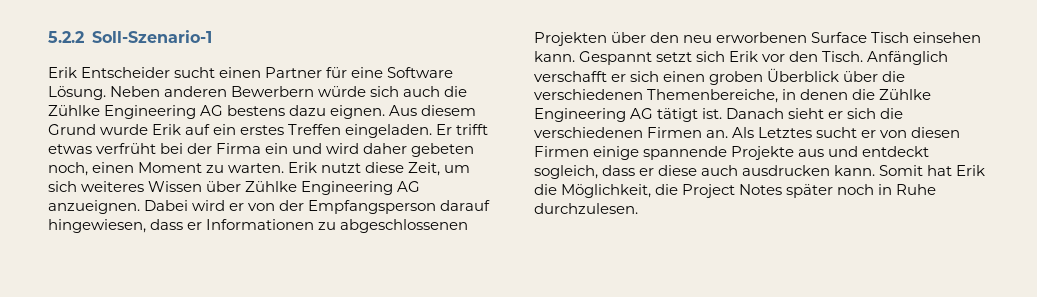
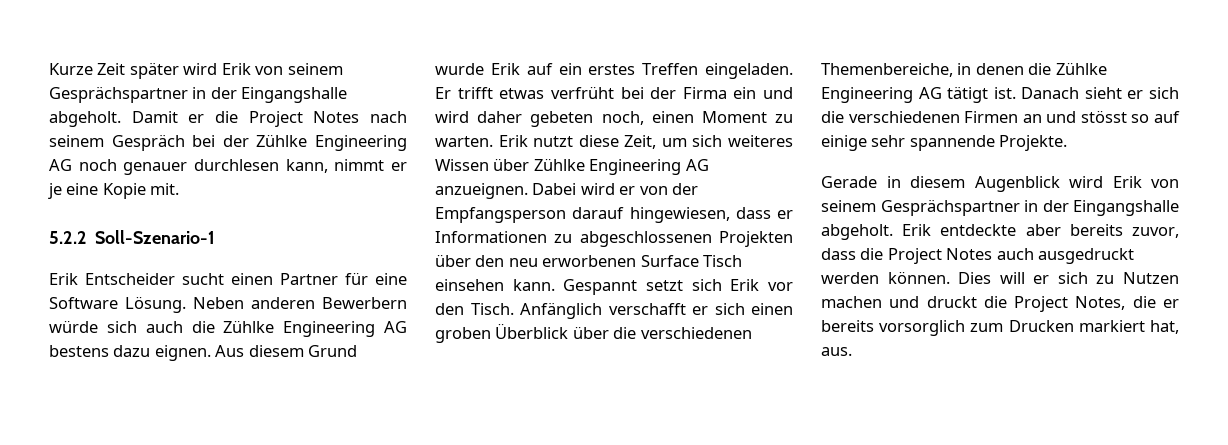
(48, 37) none -> [49,62,343,79] [49,86,348,103] [49,111,407,127] [49,134,407,151] [49,159,407,175] [48,183,180,199] Kurze Zeit später wird Erik von seinem Gesprächspartner in der Eingangshalle abgeholt. Damit er die Project Notes nach seinem Gespräch bei der Zühlke Engineering AG noch genauer durchlesen kann, nimmt er je eine Kopie mit. //
[706,127,961,138] [534,146,930,160] [534,165,986,179] [534,184,937,198] [534,203,638,214] an. Als Letztes sucht er von diesen Firmen einige spannende Projekte aus und entdeckt sogleich, dass er diese auch ausdrucken kann. Somit hat Erik die Möglichkeit, die Project Notes später noch in Ruhe durchzulesen. -> [1022,110,1180,123] [821,135,1068,151] [821,176,1179,192] [821,199,1179,216] [821,224,1179,240] [821,248,1135,264] [821,271,1179,284] [821,296,1179,312] [821,320,1179,336] [821,347,852,356] an und stösst so auf einige sehr spannende Projekte. // Gerade in diesem Augenblick wird Erik von seinem Gesprächspartner in der Eingangshalle abgeholt. Erik entdeckte aber bereits zuvor, dass die Project Notes auch ausgedruckt werden können. Dies will er sich zu Nutzen machen und druckt die Project Notes, die er bereits vorsorglich zum Drucken markiert hat, aus.

